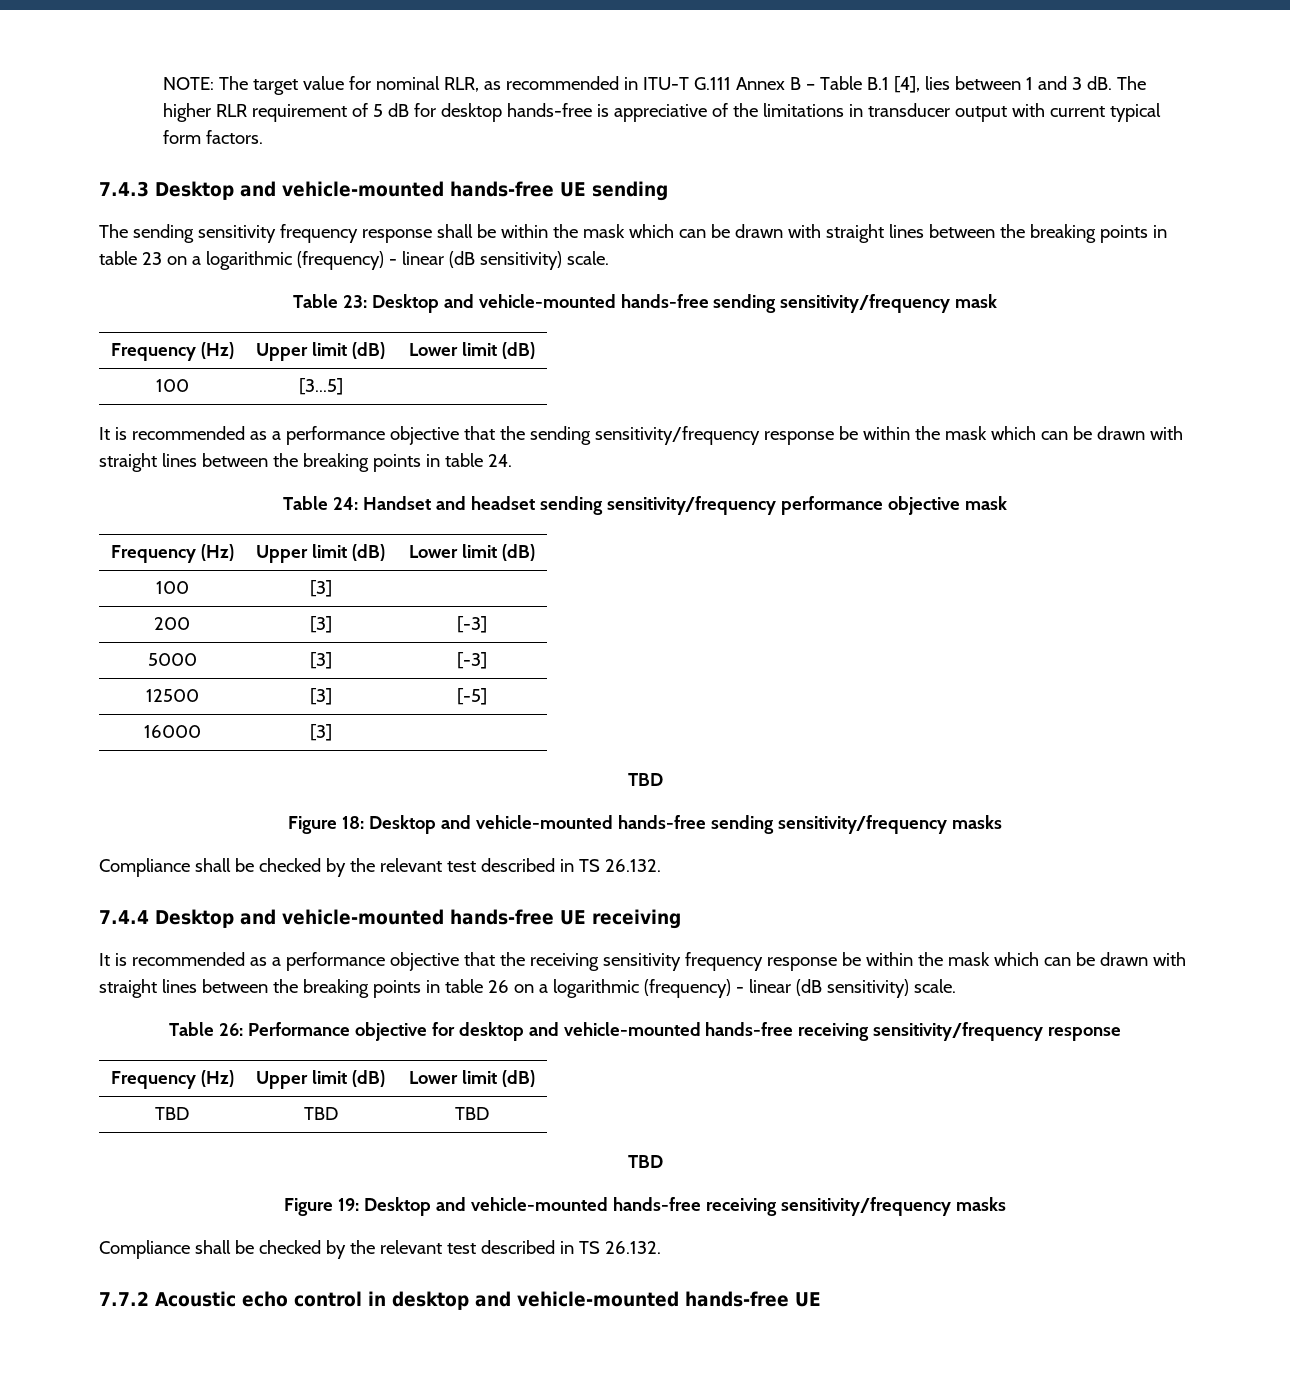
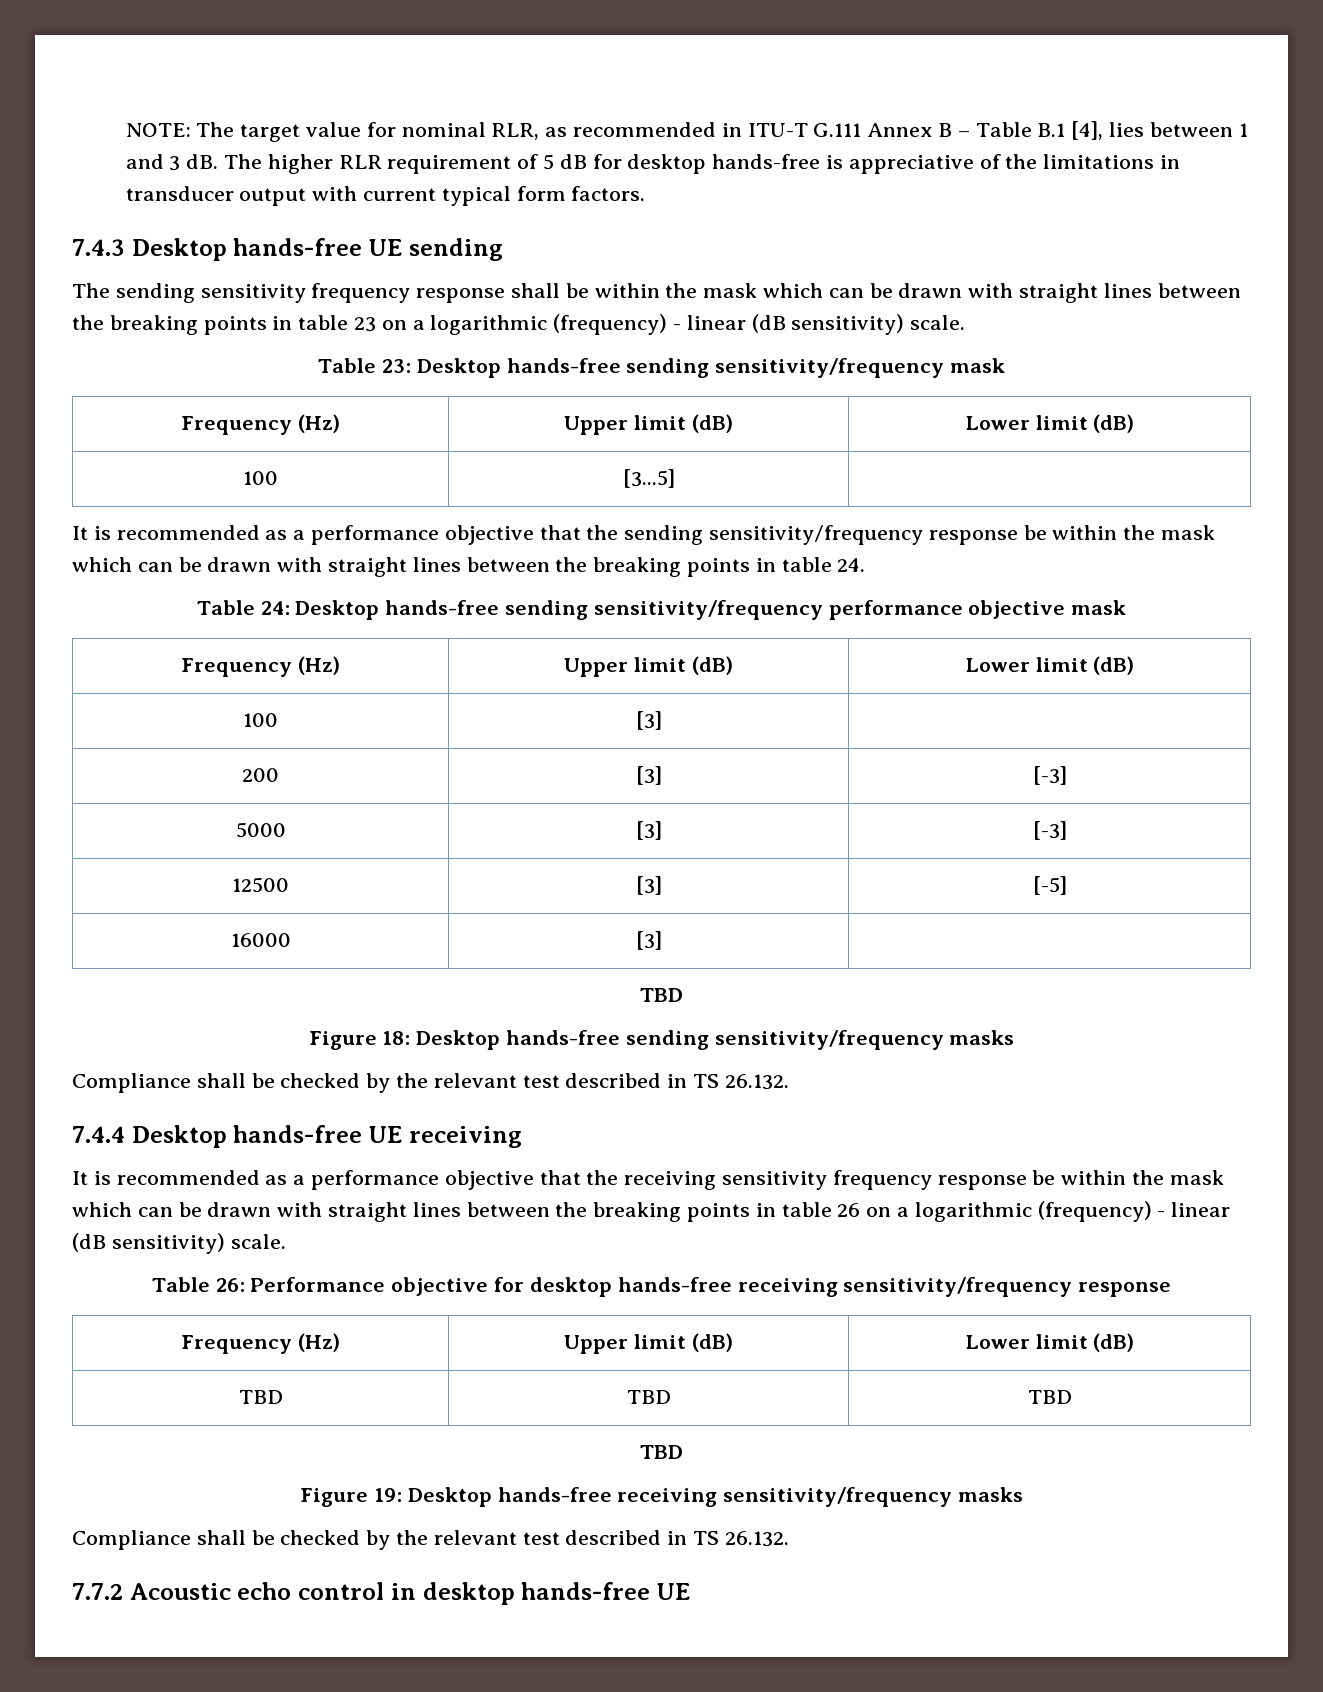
[240,181,444,197] and vehicle-mounted -> (227, 249) none
[443,294,616,308] and vehicle-mounted -> (501, 368) none
[362,496,535,510] Handset and headset -> [295,600,500,620] Desktop hands-free
[440,815,613,829] and vehicle-mounted -> (501, 1040) none
[240,909,444,925] and vehicle-mounted -> (227, 1136) none
[528,1022,701,1036] and vehicle-mounted -> (612, 1287) none
[436,1197,609,1211] and vehicle-mounted -> (492, 1497) none
[475,1291,679,1307] and vehicle-mounted -> (515, 1593) none

